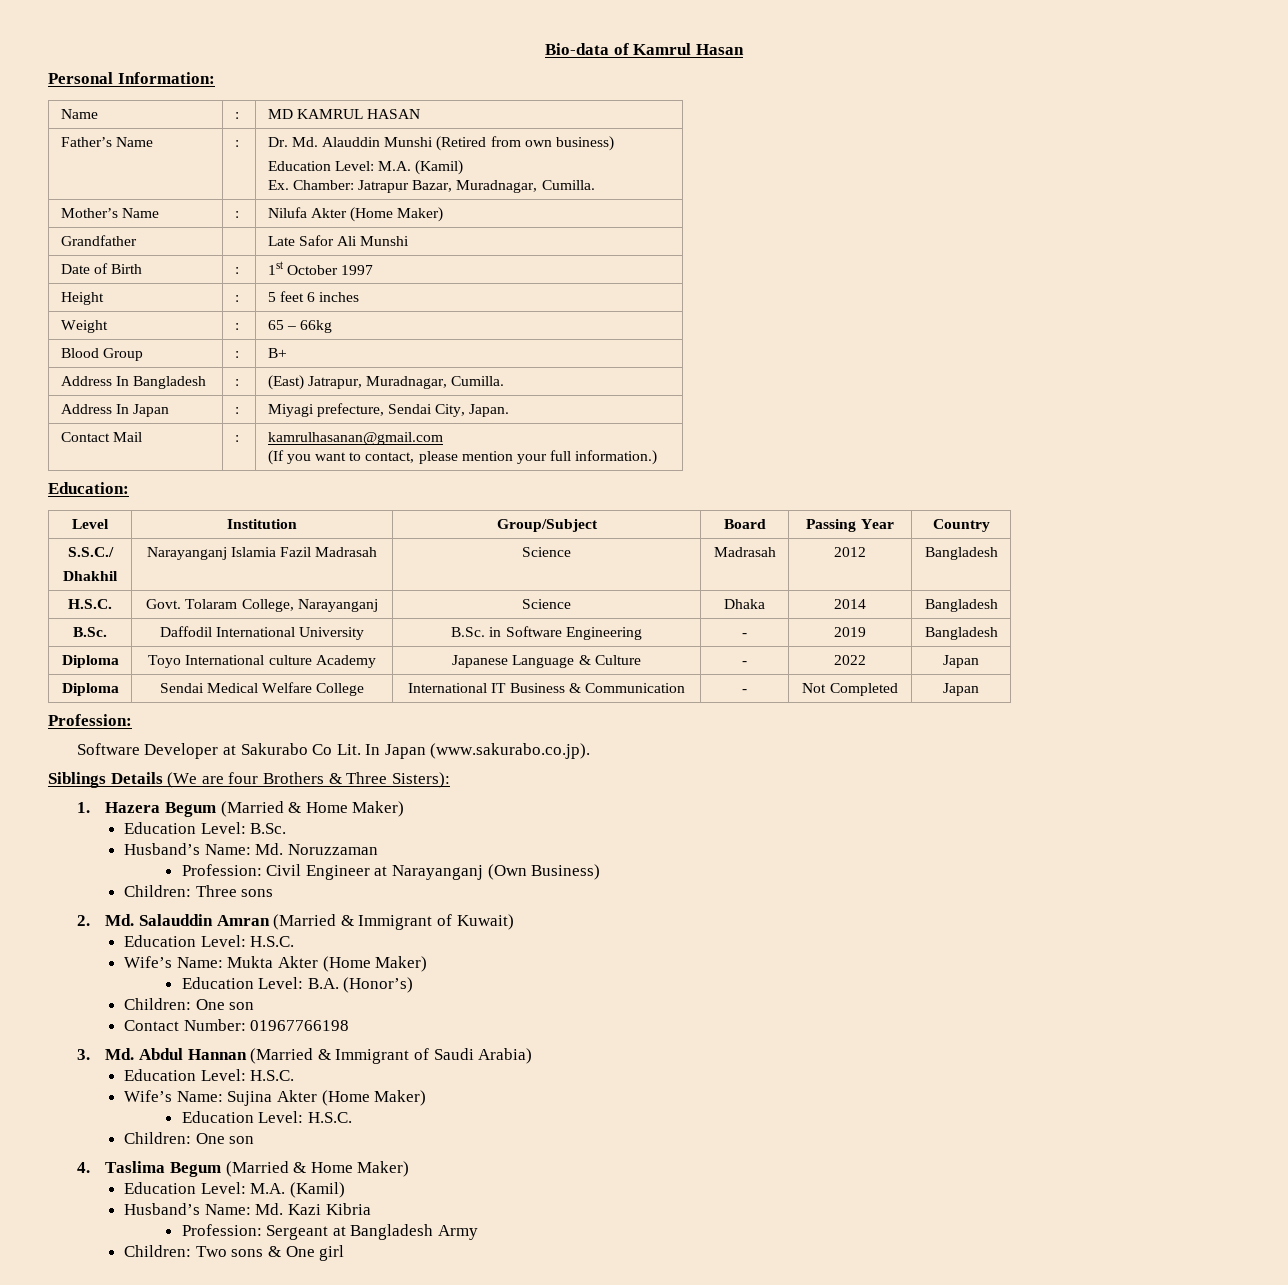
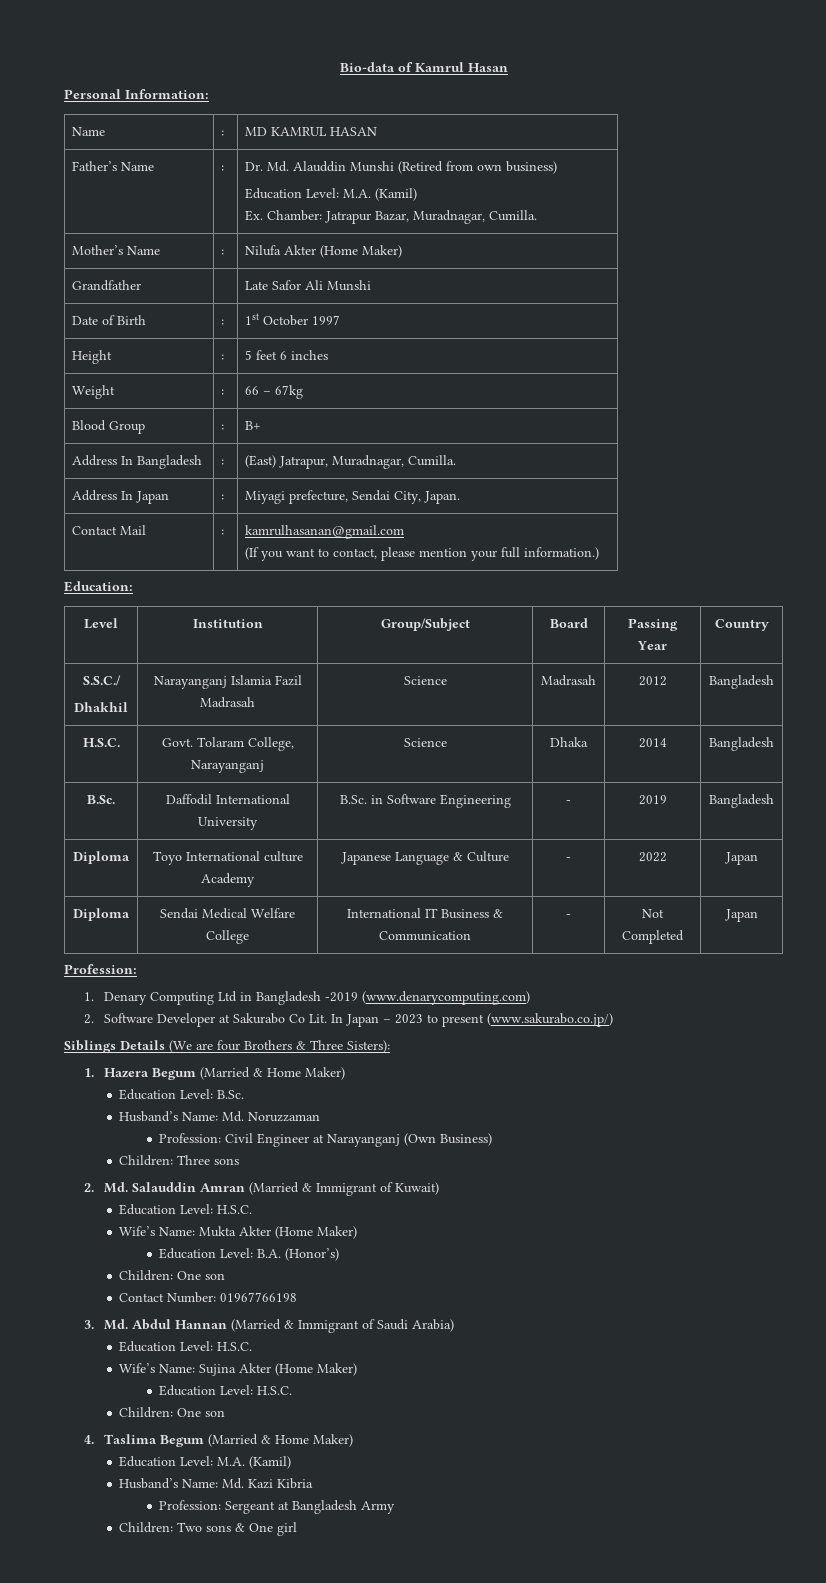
[267,320,332,333] 65 – 66kg -> [245,385,304,399] 66 – 67kg
(132, 720) none -> [83,991,530,1005] [83,1014,94,1024] 1. Denary Computing Ltd in Bangladesh -2019 (www.denarycomputing.com) // 2.
[430,743,591,759] (www.sakurabo.co.jp). -> [382,1013,613,1027] – 2023 to present (www.sakurabo.co.jp/)

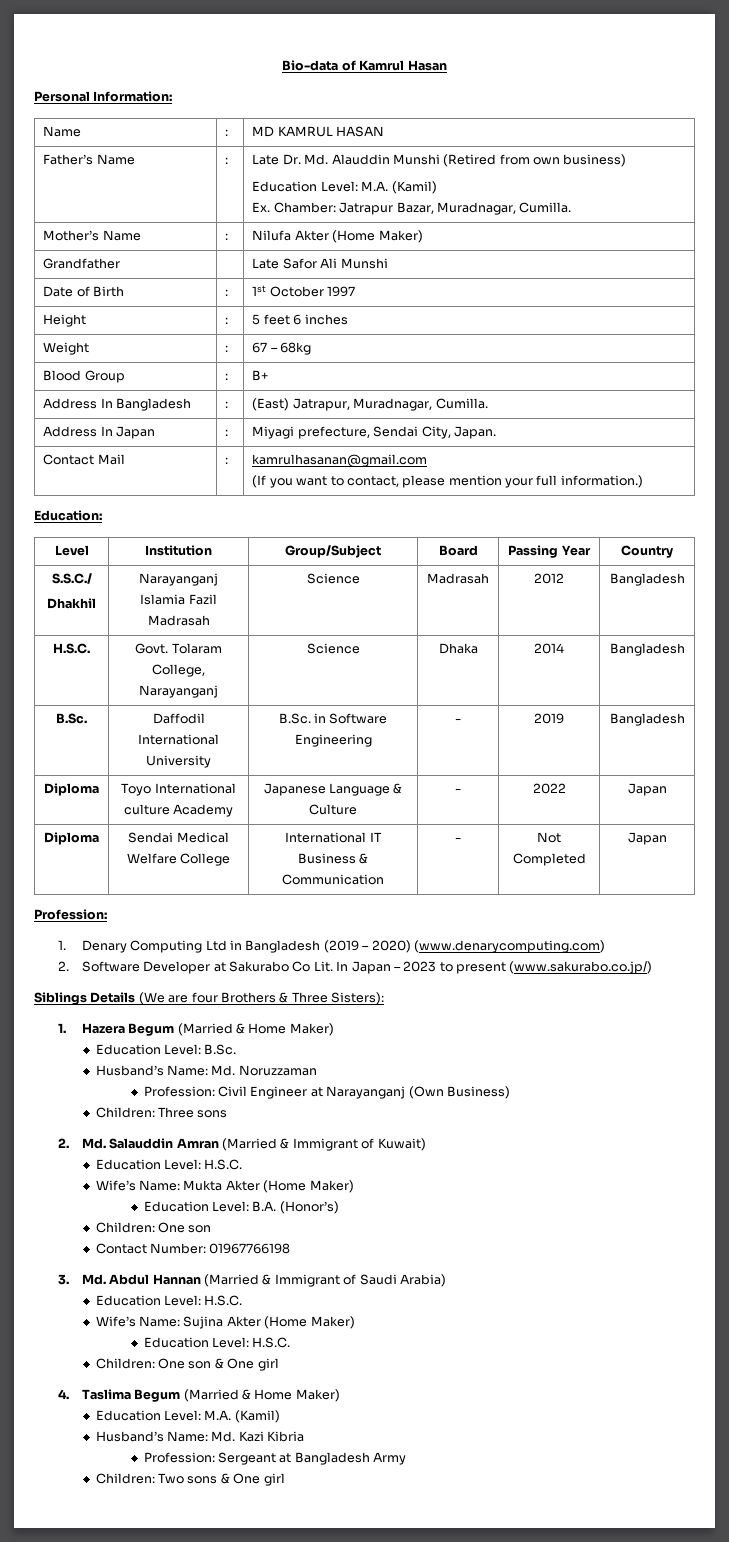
(225, 168) none -> [252,154,280,165] Late
[245,385,304,399] 66 – 67kg -> [252,342,312,355] 67 – 68kg
[324,992,358,1002] -2019 -> [323,940,411,953] (2019 – 2020)
(226, 1413) none -> [214,1358,279,1371] & One girl

